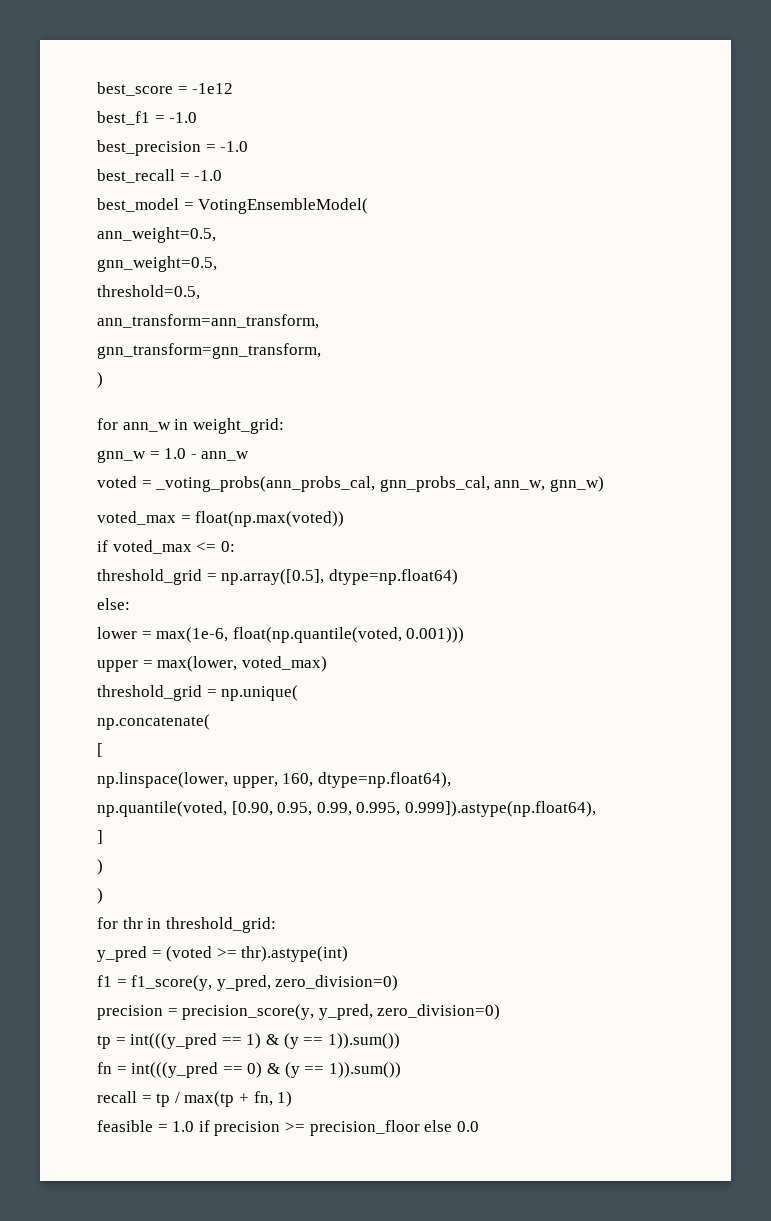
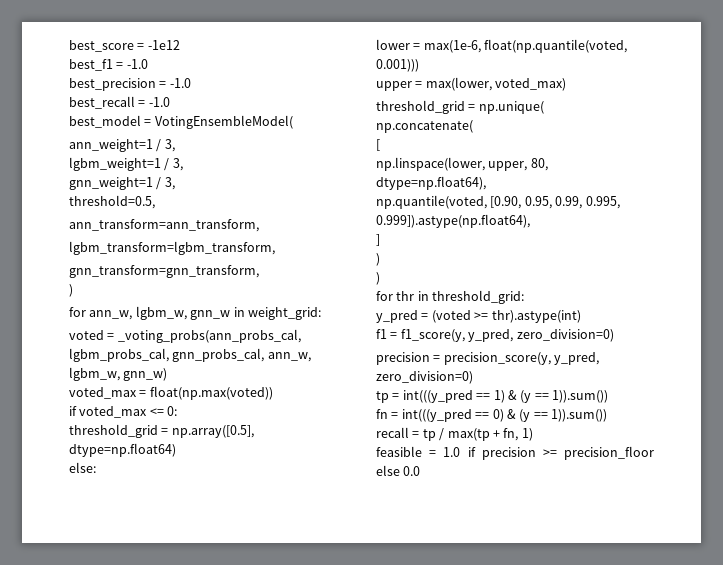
[97,227,216,243] [97,256,217,272] ann_weight=0.5, // gnn_weight=0.5, -> [69,139,175,152] [69,157,183,171] [69,177,175,190] ann_weight=1 / 3, // lgbm_weight=1 / 3, // gnn_weight=1 / 3,
(319, 321) none -> [69,241,275,255] // lgbm_transform=lgbm_transform,
[122,422,171,432] ann_w -> [89,306,231,320] ann_w, lgbm_w, gnn_w
[97,448,250,463] // gnn_w = 1.0 - ann_w -> (321, 313) none
(376, 484) none -> [69,348,169,362] lgbm_probs_cal,
(546, 485) none -> [69,367,120,381] lgbm_w,
[282,773,314,787] 160, -> [530,158,548,171] 80,

